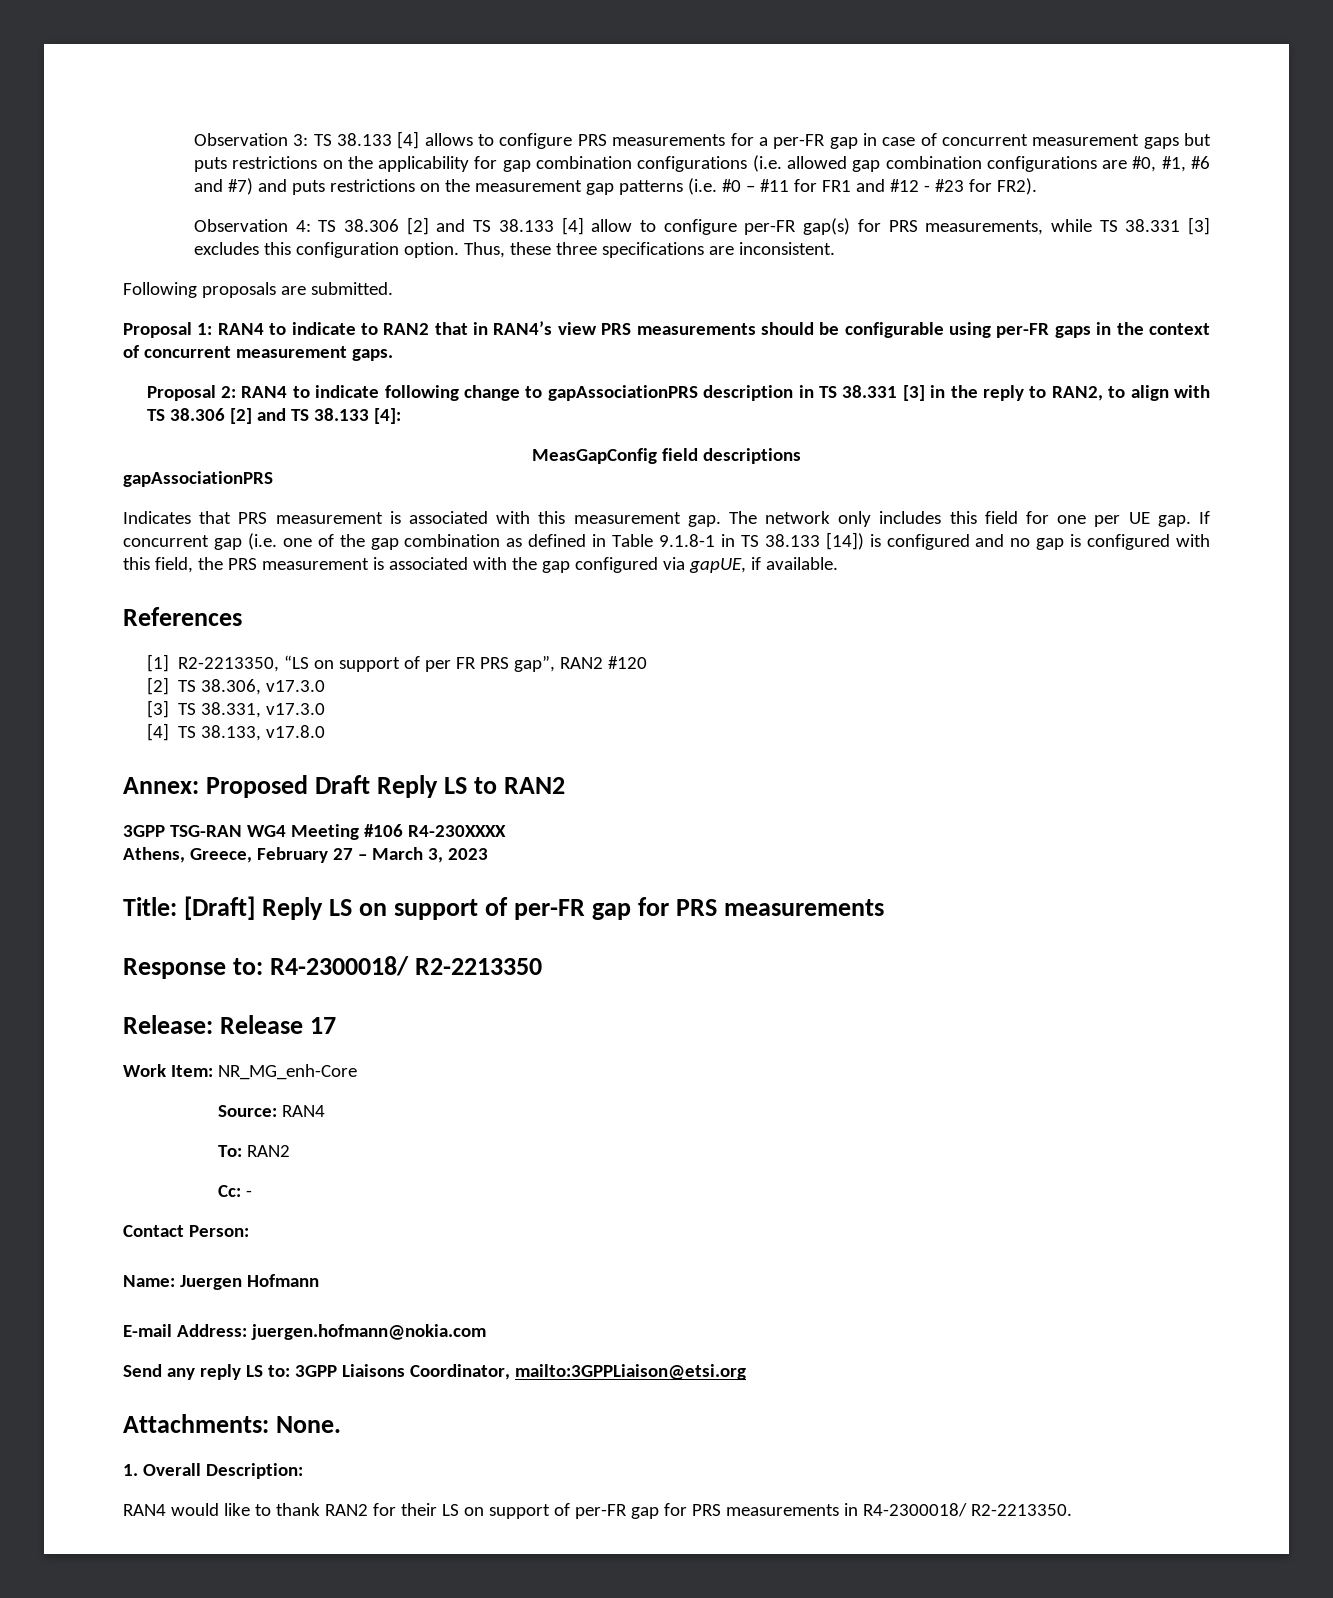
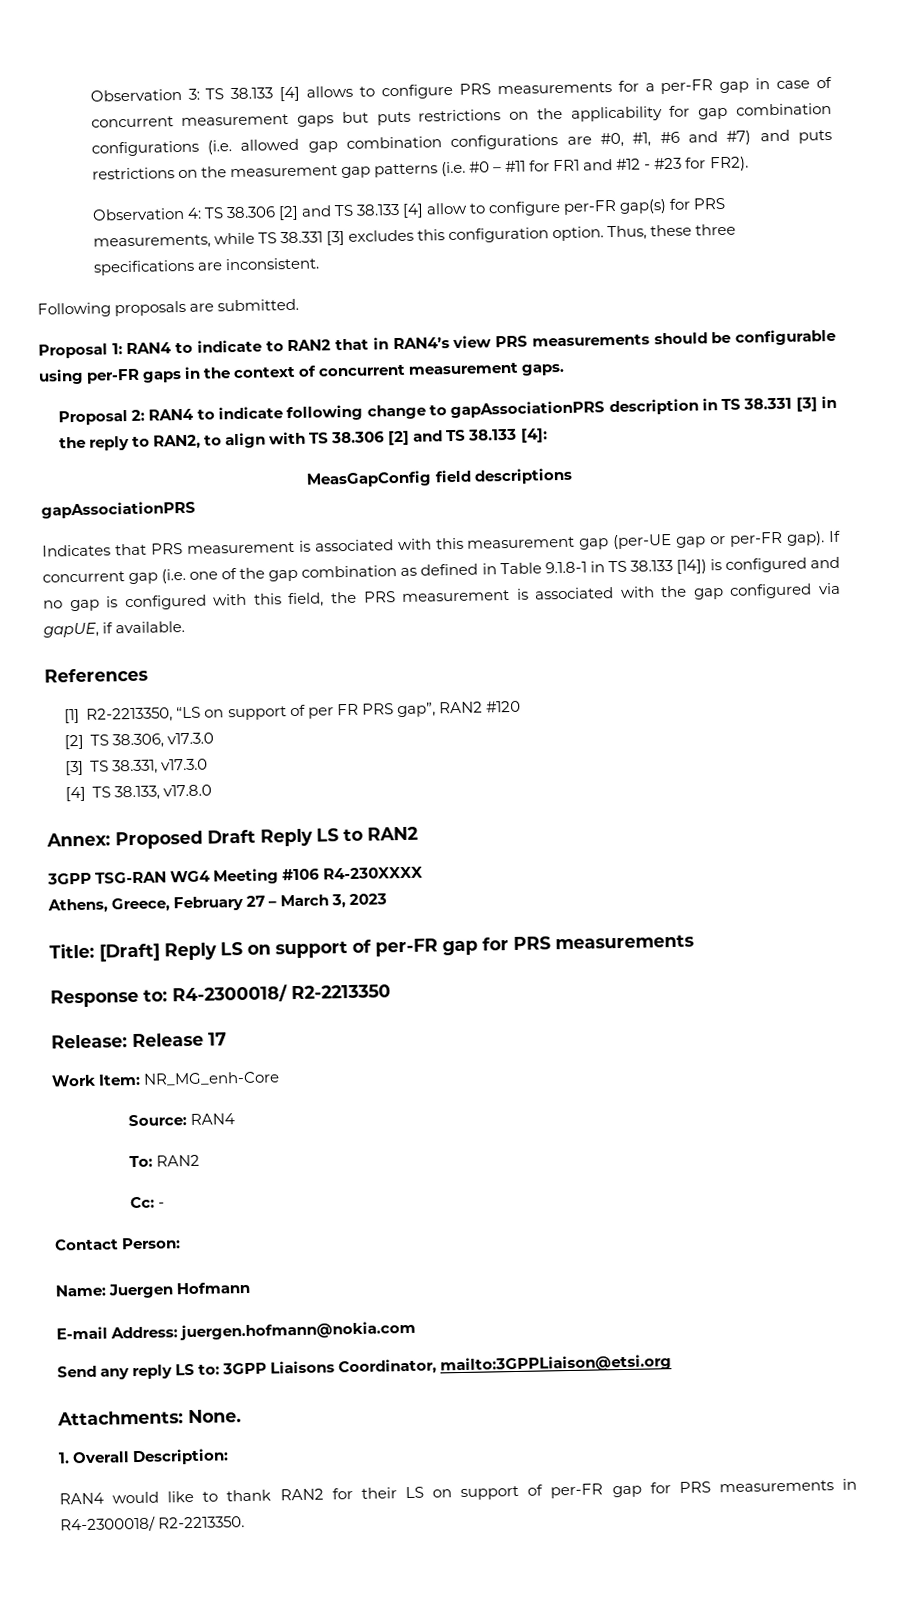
[687,511,1191,527] gap. The network only includes this field for one per UE gap. -> [579,531,826,550] gap (per-UE gap or per-FR gap).

